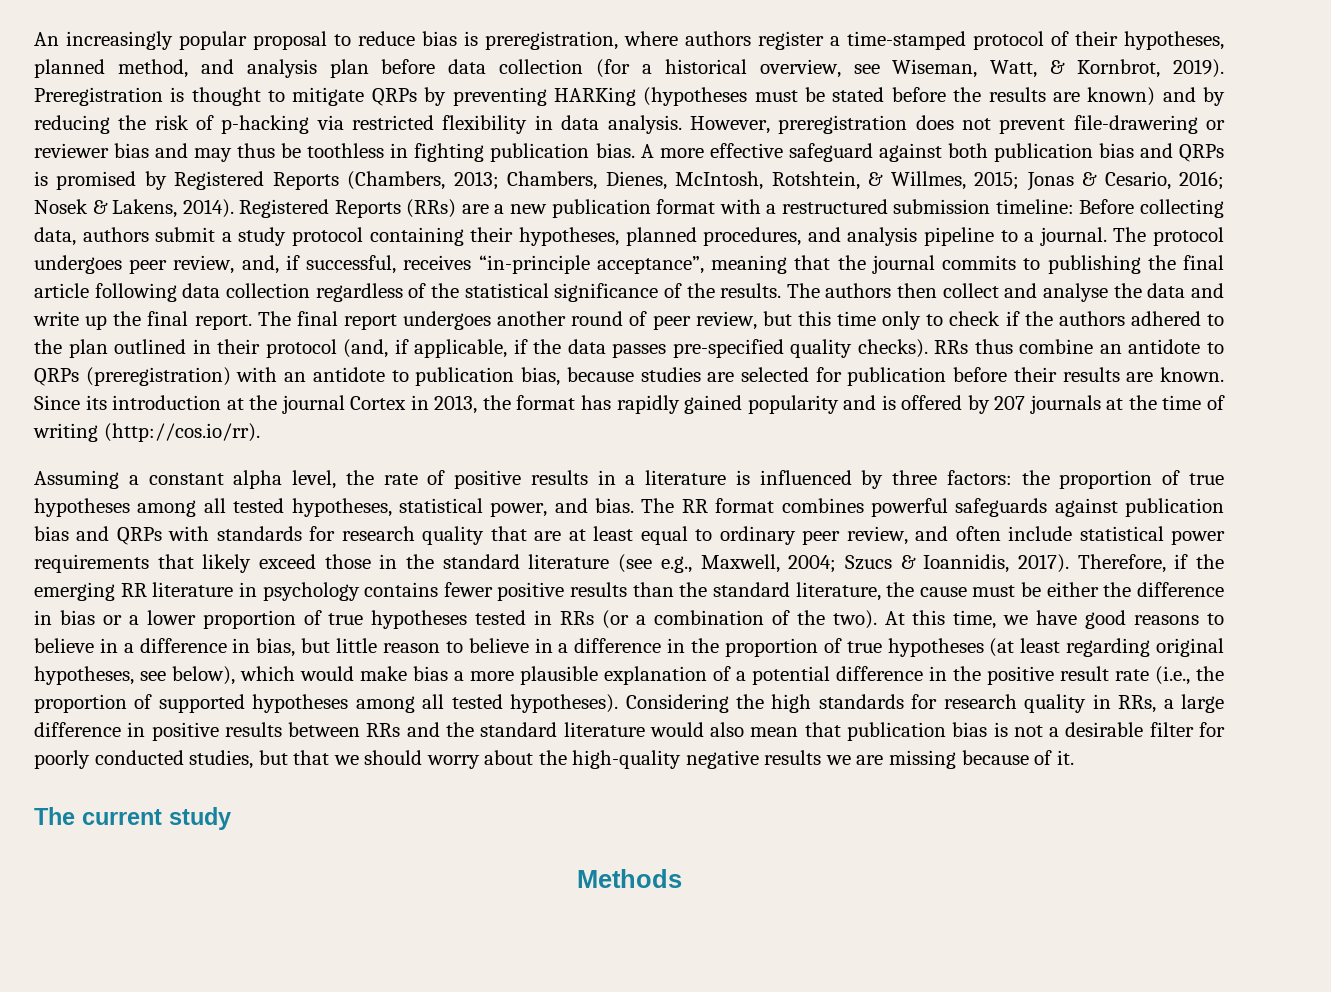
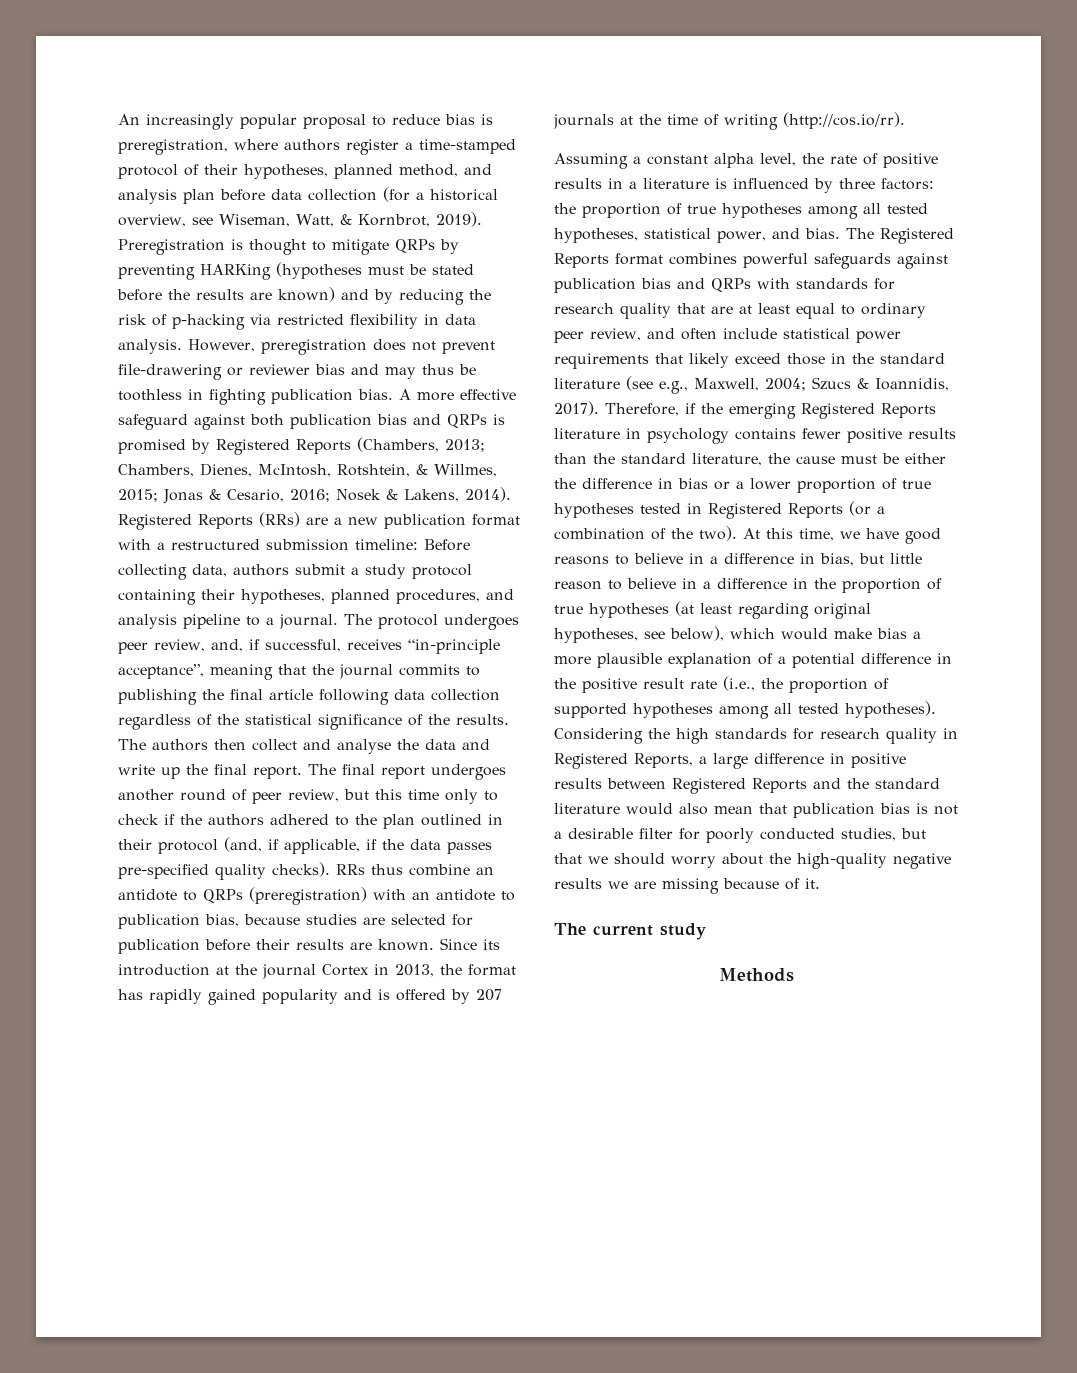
[681,499,708,513] RR -> [880,228,954,244] [554,253,609,268] Registered Reports
[120,583,147,597] RR -> [801,403,936,419] Registered Reports
[560,611,595,625] RRs -> [708,503,843,519] Registered Reports
[1118,695,1157,713] RRs, -> [554,753,693,769] Registered Reports,
[366,723,401,737] RRs -> [672,778,807,794] Registered Reports

